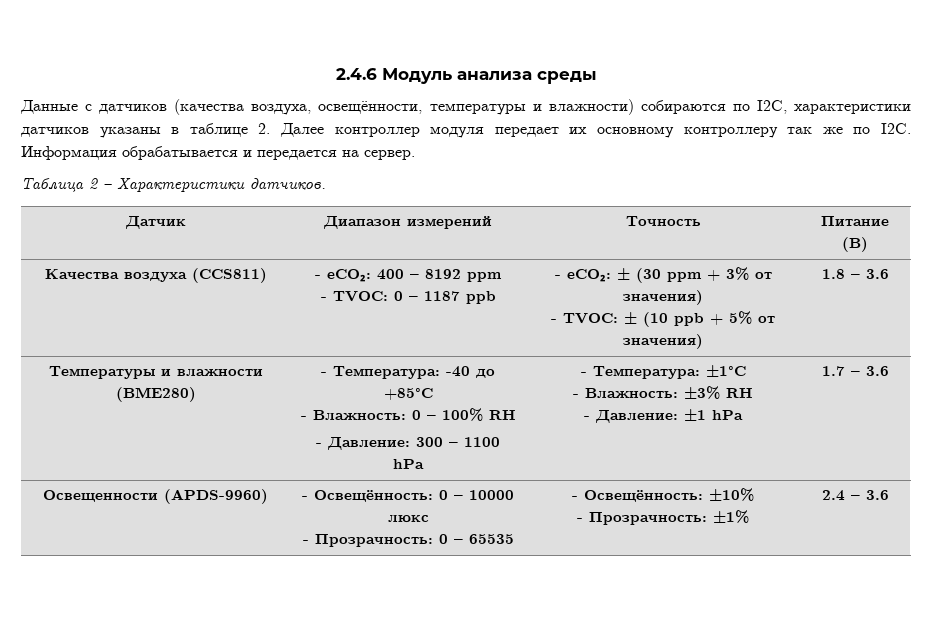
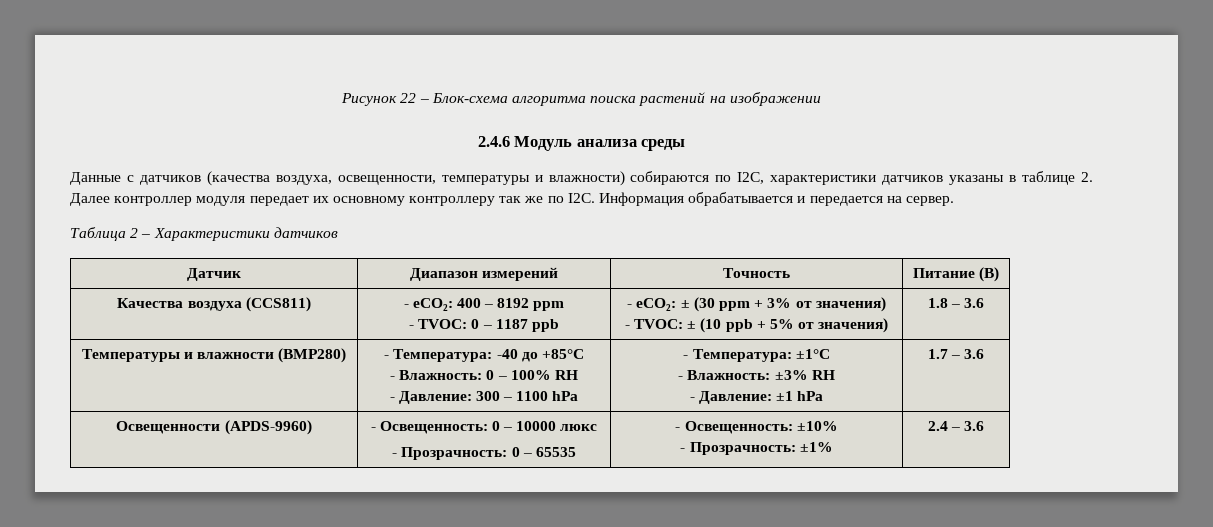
(335, 74) none -> [341,92,821,106] Рисунок 22 – Блок-схема алгоритма поиска растений на изображении //
[318,101,423,114] освещённости, -> [337,175,436,185] освещенности,
[250,178,326,191] датчиков. -> [273,227,338,238] датчиков
[115,387,196,402] (BME280) -> [278,348,347,363] (BMP280)
[314,490,433,502] Освещённость: -> [379,421,488,434] Освещенность:
[584,490,703,502] Освещённость: -> [684,421,793,434] Освещенность:

